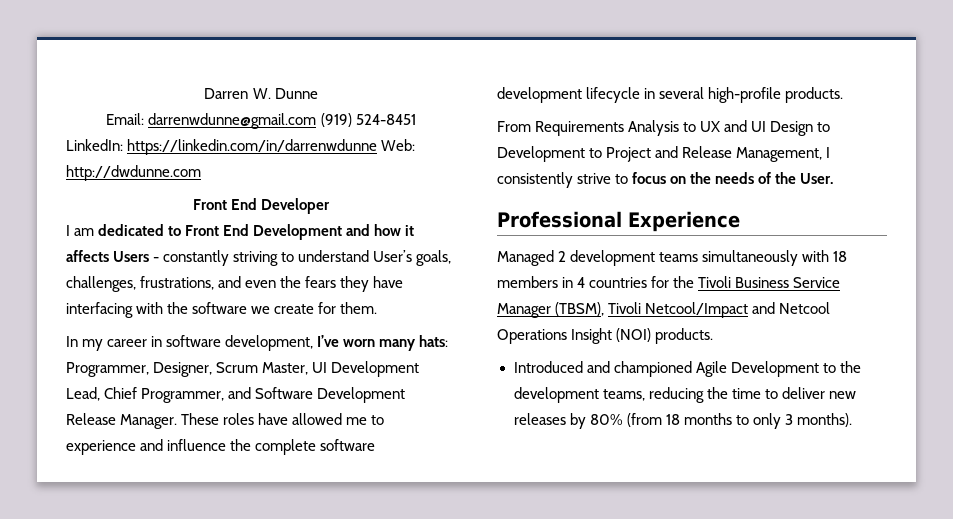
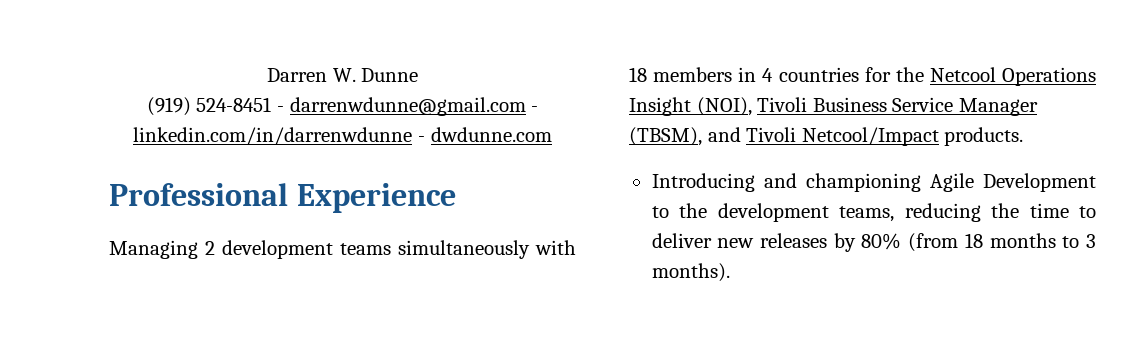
[106,113,317,129] Email: darrenwdunne@gmail.com -> (419, 75) none
[66,139,416,155] [66,165,201,181] [192,198,331,214] [66,224,415,240] [66,250,452,266] [66,276,404,292] [66,302,378,318] [66,335,449,351] [66,361,420,377] [66,387,406,403] [66,413,385,429] [66,439,376,455] [497,87,844,103] [497,120,831,136] [497,146,831,162] [497,172,834,188] // LinkedIn: https://linkedin.com/in/darrenwdunne Web: http://dwdunne.com // Front End Developer // I am dedicated to Front End Development and how it affects Users - constantly striving to understand User’s goals, challenges, frustrations, and even the fears they have interfacing with the software we create for them. // In my career in software development, I’ve worn many hats: Programmer, Designer, Scrum Master, UI Development Lead, Chief Programmer, and Software Development Release Manager. These roles have allowed me to experience and influence the complete software development lifecycle in several high-profile products. // From Requirements Analysis to UX and UI Design to Development to Project and Release Management, I consistently strive to focus on the needs of the User. -> [277,97,539,116] [133,127,552,145] - darrenwdunne@gmail.com - linkedin.com/in/darrenwdunne - dwdunne.com
[497,250,554,266] Managed -> [109,240,198,259] Managing
(695, 282) none -> [929,67,1096,86] [629,97,752,116] Netcool Operations Insight (NOI),
(605, 309) none -> [707,127,741,142] and
[752,302,831,314] [497,328,714,344] [513,361,692,377] and Netcool Operations Insight (NOI) products. // Introduced and championed -> [944,127,1024,146] [651,173,921,192] products. // Introducing and championing
[752,413,781,429] only -> (1080, 242) none

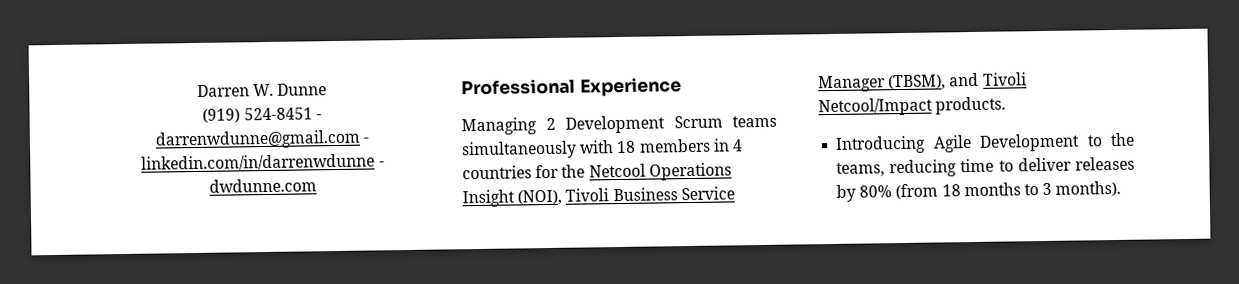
[222,240,333,259] development -> [565,115,723,134] Development Scrum
[763,173,921,192] and championing -> (927, 144) none
[717,203,829,222] development -> (1135, 139) none
[991,203,1020,218] the -> (958, 168) none
[717,238,755,248] new -> (1072, 164) none

